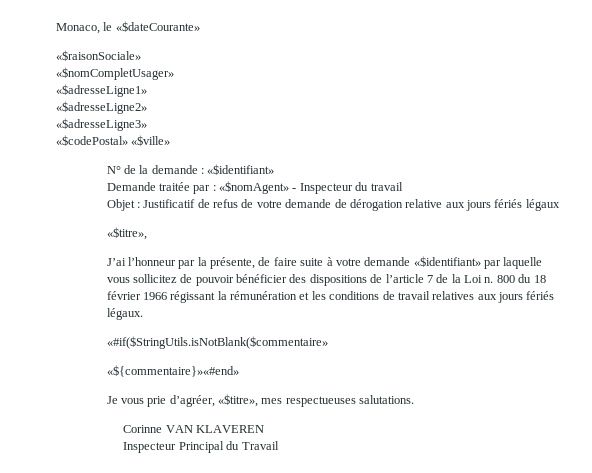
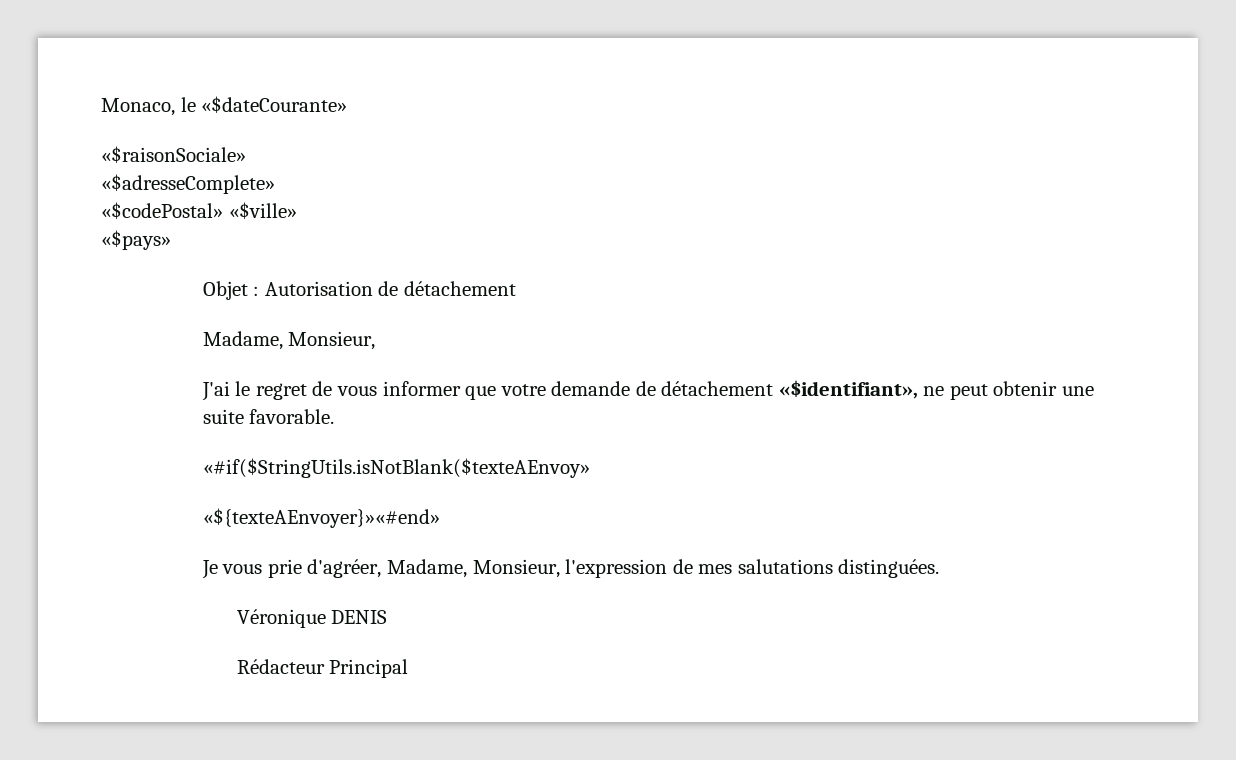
[56,67,174,80] [56,84,147,97] [56,101,147,114] [56,118,147,131] [56,135,171,146] [106,164,275,175] [106,181,403,194] [106,199,560,211] [106,227,147,240] [106,256,543,269] [106,274,546,286] [106,291,555,303] [106,308,143,320] [106,336,328,349] [106,365,239,377] [106,394,415,407] [123,425,265,433] [123,441,279,453] «$nomCompletUsager» // «$adresseLigne1» // «$adresseLigne2» // «$adresseLigne3» // «$codePostal» «$ville» // N° de la demande : «$identifiant» // Demande traitée par : «$nomAgent» - Inspecteur du travail // Objet : Justificatif de refus de votre demande de dérogation relative aux jours fériés légaux // «$titre», // J’ai l’honneur par la présente, de faire suite à votre demande «$identifiant» par laquelle vous sollicitez de pouvoir bénéficier des dispositions de l’article 7 de la Loi n. 800 du 18 février 1966 régissant la rémunération et les conditions de travail relatives aux jours fériés légaux. // «#if($StringUtils.isNotBlank($commentaire» // «${commentaire}»«#end» // Je vous prie d’agréer, «$titre», mes respectueuses salutations. // Corinne VAN KLAVEREN // Inspecteur Principal du Travail -> [101,174,275,194] [101,202,297,219] [101,230,171,250] [202,281,516,300] [202,331,376,350] [201,380,1094,401] [202,409,335,424] [202,458,590,478] [202,508,440,528] [201,559,940,579] [236,609,388,628] [236,659,409,678] «$adresseComplete» // «$codePostal» «$ville» // «$pays» // Objet : Autorisation de détachement // Madame, Monsieur, // J'ai le regret de vous informer que votre demande de détachement «$identifiant», ne peut obtenir une suite favorable. // «#if($StringUtils.isNotBlank($texteAEnvoy» // «${texteAEnvoyer}»«#end» // Je vous prie d'agréer, Madame, Monsieur, l'expression de mes salutations distinguées. // Véronique DENIS // Rédacteur Principal

